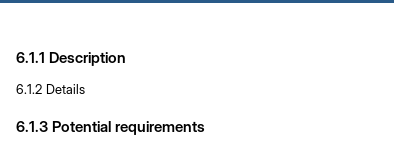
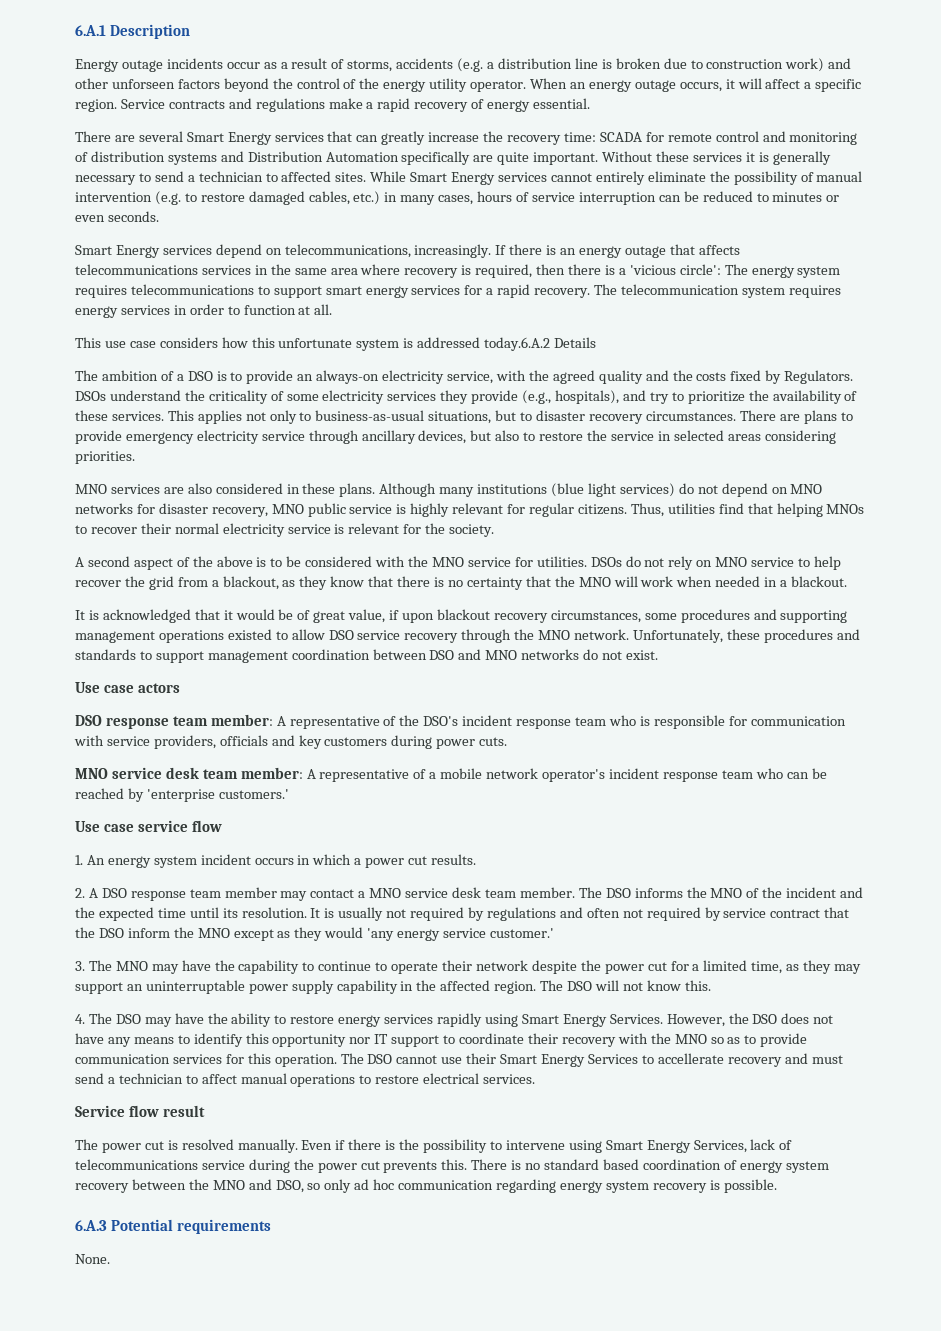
[16,52,45,63] 6.1.1 -> [75,25,106,36] 6.A.1
[16,84,85,94] [16,121,48,132] 6.1.2 Details // 6.1.3 -> [75,58,852,72] [75,78,862,92] [75,98,591,112] [75,131,858,145] [75,151,831,165] [75,171,863,185] [75,191,840,205] [75,211,159,222] [75,244,740,258] [75,264,841,278] [75,284,841,298] [75,304,333,318] [75,337,597,351] [75,370,854,384] [75,390,858,404] [75,410,853,424] [75,430,836,444] [75,451,135,464] [75,483,823,497] [75,503,865,517] [75,523,495,537] [75,556,841,570] [75,576,848,590] [75,609,848,623] [75,629,860,643] [75,649,658,663] [75,682,180,693] [75,714,846,729] [74,735,508,749] [75,767,827,782] [75,788,289,802] [75,820,222,832] [75,854,477,868] [75,887,864,901] [75,907,850,921] [75,927,554,941] [75,960,862,974] [75,980,711,994] [75,1013,834,1027] [75,1033,808,1047] [75,1053,843,1067] [75,1073,536,1087] [75,1105,205,1117] [75,1139,793,1153] [75,1159,829,1173] [75,1179,777,1193] [75,1220,107,1231] Energy outage incidents occur as a result of storms, accidents (e.g. a distribution line is broken due to construction work) and other unforseen factors beyond the control of the energy utility operator. When an energy outage occurs, it will affect a specific region. Service contracts and regulations make a rapid recovery of energy essential. // There are several Smart Energy services that can greatly increase the recovery time: SCADA for remote control and monitoring of distribution systems and Distribution Automation specifically are quite important. Without these services it is generally necessary to send a technician to affected sites. While Smart Energy services cannot entirely eliminate the possibility of manual intervention (e.g. to restore damaged cables, etc.) in many cases, hours of service interruption can be reduced to minutes or even seconds. // Smart Energy services depend on telecommunications, increasingly. If there is an energy outage that affects telecommunications services in the same area where recovery is required, then there is a 'vicious circle': The energy system requires telecommunications to support smart energy services for a rapid recovery. The telecommunication system requires energy services in order to function at all. // This use case considers how this unfortunate system is addressed today.6.A.2 Details // The ambition of a DSO is to provide an always-on electricity service, with the agreed quality and the costs fixed by Regulators. DSOs understand the criticality of some electricity services they provide (e.g., hospitals), and try to prioritize the availability of these services. This applies not only to business-as-usual situations, but to disaster recovery circumstances. There are plans to provide emergency electricity service through ancillary devices, but also to restore the service in selected areas considering priorities. // MNO services are also considered in these plans. Although many institutions (blue light services) do not depend on MNO networks for disaster recovery, MNO public service is highly relevant for regular citizens. Thus, utilities find that helping MNOs to recover their normal electricity service is relevant for the society. // A second aspect of the above is to be considered with the MNO service for utilities. DSOs do not rely on MNO service to help recover the grid from a blackout, as they know that there is no certainty that the MNO will work when needed in a blackout. // It is acknowledged that it would be of great value, if upon blackout recovery circumstances, some procedures and supporting management operations existed to allow DSO service recovery through the MNO network. Unfortunately, these procedures and standards to support management coordination between DSO and MNO networks do not exist. // Use case actors // DSO response team member: A representative of the DSO's incident response team who is responsible for communication with service providers, officials and key customers during power cuts. // MNO service desk team member: A representative of a mobile network operator's incident response team who can be reached by 'enterprise customers.' // Use case service flow // 1. An energy system incident occurs in which a power cut results. // 2. A DSO response team member may contact a MNO service desk team member. The DSO informs the MNO of the incident and the expected time until its resolution. It is usually not required by regulations and often not required by service contract that the DSO inform the MNO except as they would 'any energy service customer.' // 3. The MNO may have the capability to continue to operate their network despite the power cut for a limited time, as they may support an uninterruptable power supply capability in the affected region. The DSO will not know this. // 4. The DSO may have the ability to restore energy services rapidly using Smart Energy Services. However, the DSO does not have any means to identify this opportunity nor IT support to coordinate their recovery with the MNO so as to provide communication services for this operation. The DSO cannot use their Smart Energy Services to accellerate recovery and must send a technician to affect manual operations to restore electrical services. // Service flow result // The power cut is resolved manually. Even if there is the possibility to intervene using Smart Energy Services, lack of telecommunications service during the power cut prevents this. There is no standard based coordination of energy system recovery between the MNO and DSO, so only ad hoc communication regarding energy system recovery is possible. // 6.A.3
(206, 128) none -> [75,1254,110,1264] // None.

